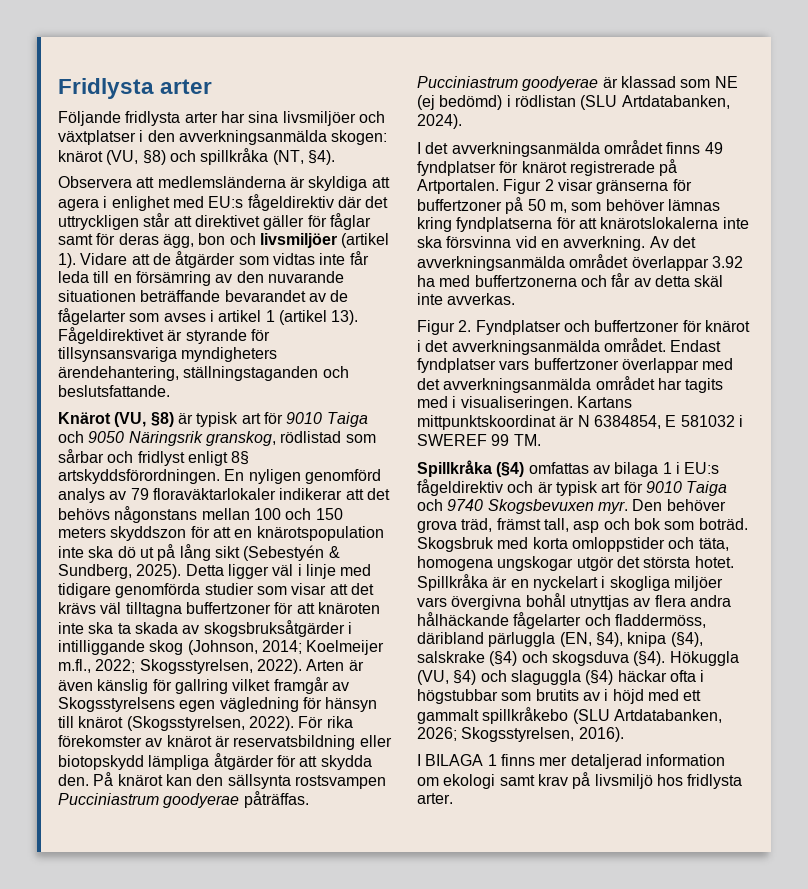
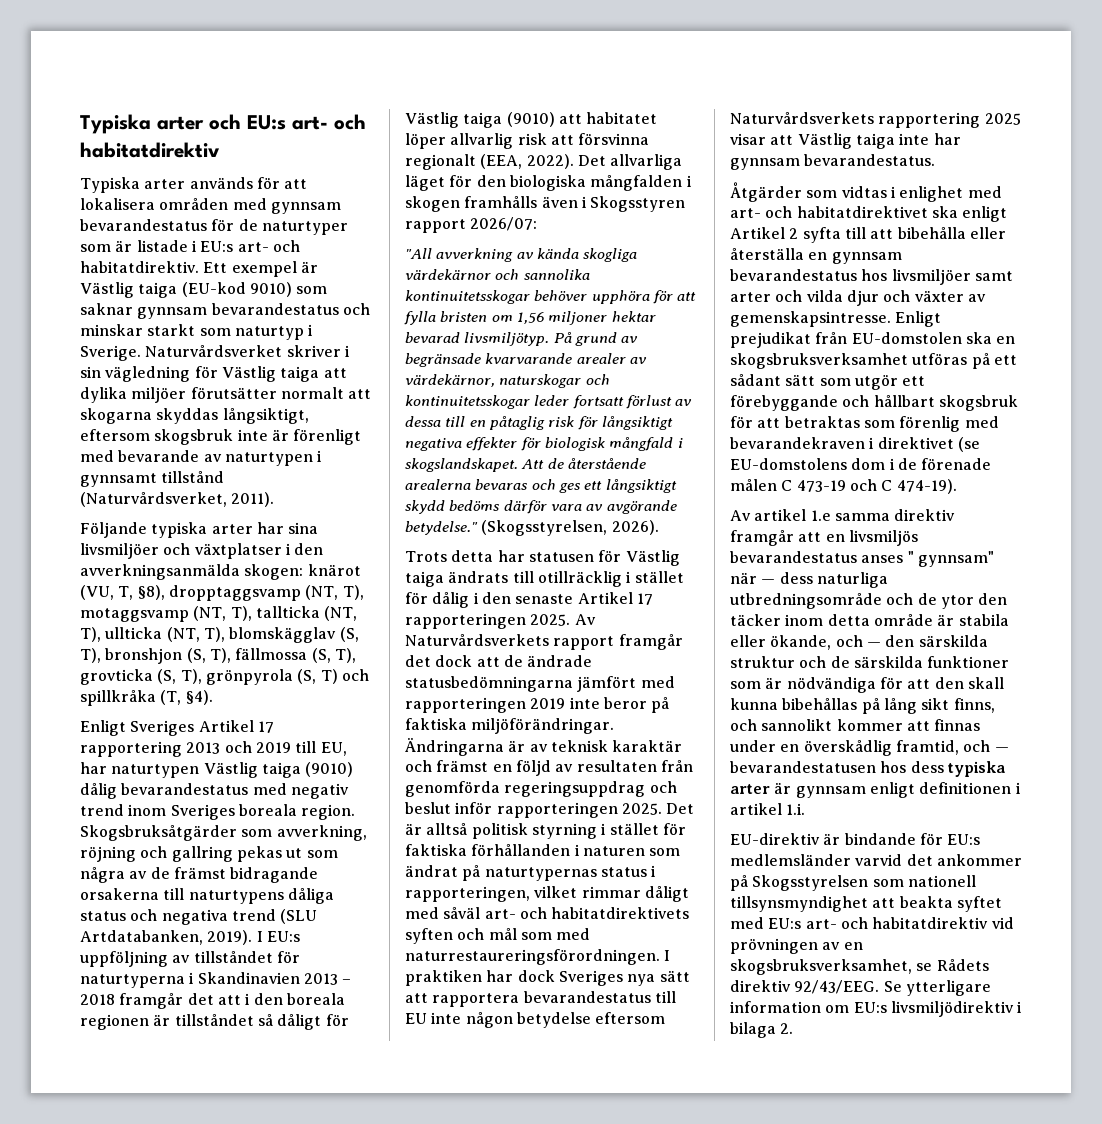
[58,78,213,99] Fridlysta arter -> [80,114,366,134] [80,142,220,158] [80,177,308,193] [80,198,341,214] [80,219,348,235] [80,240,300,252] [80,261,318,277] [80,282,328,298] [80,303,370,319] [80,324,314,340] [80,345,350,361] [80,366,347,382] [80,387,372,403] [80,408,309,424] [80,429,362,445] [80,450,323,466] [80,471,225,487] [80,492,275,507] Typiska arter och EU:s art- och habitatdirektiv // Typiska arter används för att lokalisera områden med gynnsam bevarandestatus för de naturtyper som är listade i EU:s art- och habitatdirektiv. Ett exempel är Västlig taiga (EU-kod 9010) som saknar gynnsam bevarandestatus och minskar starkt som naturtyp i Sverige. Naturvårdsverket skriver i sin vägledning för Västlig taiga att dylika miljöer förutsätter normalt att skogarna skyddas långsiktigt, eftersom skogsbruk inte är förenligt med bevarande av naturtypen i gynnsamt tillstånd (Naturvårdsverket, 2011).
[125,111,181,126] fridlysta -> [151,522,208,538] typiska
[142,150,166,165] §8) -> [118,585,364,601] [80,606,358,622] [80,627,359,643] [80,648,356,664] [80,669,338,685] T, §8), dropptaggsvamp (NT, T), motaggsvamp (NT, T), tallticka (NT, T), ullticka (NT, T), blomskägglav (S, T), bronshjon (S, T), fällmossa (S, T), grovticka (S, T), grönpyrola (S, T)
[272,150,304,165] (NT, -> [160,690,182,705] (T,
[58,176,390,191] [58,194,389,211] [58,213,371,230] [58,233,390,248] [58,251,369,268] [58,271,344,286] [58,290,349,302] [58,308,359,325] [58,327,270,344] [58,347,278,362] [58,366,349,381] [58,385,170,397] [58,412,368,427] [58,431,376,446] [58,449,250,466] [58,469,381,484] [58,488,390,503] [58,506,343,523] [58,526,384,541] [58,544,340,561] [58,564,372,579] [58,583,374,598] [58,602,380,617] [58,620,352,637] [58,640,385,655] [58,659,364,674] [58,677,349,694] [58,697,378,712] [58,716,353,731] [58,735,392,750] [58,753,372,770] [58,772,386,789] [58,791,309,808] [417,76,738,91] [417,95,730,110] [417,114,462,129] [417,140,723,157] [417,159,678,176] [417,179,692,194] [417,197,720,214] [417,217,749,232] [417,236,696,251] [417,254,743,271] [417,273,724,287] [417,293,516,305] [417,320,750,335] [417,338,722,355] [417,358,734,373] [417,376,724,393] [417,396,632,411] [417,415,743,430] [417,434,541,446] [417,460,720,477] [417,479,728,496] [417,499,726,514] [417,518,748,533] [417,537,729,552] [417,556,734,571] [417,574,723,591] [417,593,731,610] [417,612,706,629] [417,632,703,647] [417,651,739,666] [417,670,705,685] [417,689,702,704] [417,707,722,724] [417,727,624,742] [417,754,725,769] [417,772,743,789] [417,793,453,804] Observera att medlemsländerna är skyldiga att agera i enlighet med EU:s fågeldirektiv där det uttryckligen står att direktivet gäller för fåglar samt för deras ägg, bon och livsmiljöer (artikel 1). Vidare att de åtgärder som vidtas inte får leda till en försämring av den nuvarande situationen beträffande bevarandet av de fågelarter som avses i artikel 1 (artikel 13). Fågeldirektivet är styrande för tillsynsansvariga myndigheters ärendehantering, ställningstaganden och beslutsfattande. // Knärot (VU, §8) är typisk art för 9010 Taiga och 9050 Näringsrik granskog, rödlistad som sårbar och fridlyst enligt 8§ artskyddsförordningen. En nyligen genomförd analys av 79 floraväktarlokaler indikerar att det behövs någonstans mellan 100 och 150 meters skyddszon för att en knärotspopulation inte ska dö ut på lång sikt (Sebestyén & Sundberg, 2025). Detta ligger väl i linje med tidigare genomförda studier som visar att det krävs väl tilltagna buffertzoner för att knäroten inte ska ta skada av skogsbruksåtgärder i intilliggande skog (Johnson, 2014; Koelmeijer m.fl., 2022; Skogsstyrelsen, 2022). Arten är även känslig för gallring vilket framgår av Skogsstyrelsens egen vägledning för hänsyn till knärot (Skogsstyrelsen, 2022). För rika förekomster av knärot är reservatsbildning eller biotopskydd lämpliga åtgärder för att skydda den. På knärot kan den sällsynta rostsvampen Pucciniastrum goodyerae påträffas. Pucciniastrum goodyerae är klassad som NE (ej bedömd) i rödlistan (SLU Artdatabanken, 2024). // I det avverkningsanmälda området finns 49 fyndplatser för knärot registrerade på Artportalen. Figur 2 visar gränserna för buffertzoner på 50 m, som behöver lämnas kring fyndplatserna för att knärotslokalerna inte ska försvinna vid en avverkning. Av det avverkningsanmälda området överlappar 3.92 ha med buffertzonerna och får av detta skäl inte avverkas. // Figur 2. Fyndplatser och buffertzoner för knärot i det avverkningsanmälda området. Endast fyndplatser vars buffertzoner överlappar med det avverkningsanmälda området har tagits med i visualiseringen. Kartans mittpunktskoordinat är N 6384854, E 581032 i SWEREF 99 TM. // Spillkråka (§4) omfattas av bilaga 1 i EU:s fågeldirektiv och är typisk art för 9010 Taiga och 9740 Skogsbevuxen myr. Den behöver grova träd, främst tall, asp och bok som boträd. Skogsbruk med korta omloppstider och täta, homogena ungskogar utgör det största hotet. Spillkråka är en nyckelart i skogliga miljöer vars övergivna bohål utnyttjas av flera andra hålhäckande fågelarter och fladdermöss, däribland pärluggla (EN, §4), knipa (§4), salskrake (§4) och skogsduva (§4). Hökuggla (VU, §4) och slaguggla (§4) häckar ofta i högstubbar som brutits av i höjd med ett gammalt spillkråkebo (SLU Artdatabanken, 2026; Skogsstyrelsen, 2016). // I BILAGA 1 finns mer detaljerad information om ekologi samt krav på livsmiljö hos fridlysta arter. -> [80,720,274,736] [80,741,347,757] [80,762,354,778] [80,783,349,799] [80,804,356,820] [80,825,367,841] [80,846,338,862] [80,867,319,883] [80,888,334,904] [80,909,318,925] [80,930,300,945] [80,951,300,967] [80,972,352,988] [80,993,345,1009] [80,1014,349,1030] [405,112,658,128] [405,133,650,149] [405,154,683,170] [405,175,692,191] [405,196,686,212] [405,217,538,233] [405,248,638,262] [405,269,590,280] [405,290,697,304] [404,311,656,325] [405,332,639,346] [405,353,647,367] [405,374,610,388] [405,395,693,409] [405,416,673,430] [405,437,683,451] [405,458,646,472] [405,479,677,493] [405,500,677,514] [405,520,659,536] [405,550,680,566] [405,571,684,587] [405,592,653,608] [405,613,596,629] [405,634,683,650] [405,655,593,667] [405,676,675,692] [405,697,670,713] [405,718,615,734] [405,737,683,756] [405,760,693,776] [405,781,677,797] [405,802,695,818] [405,823,686,839] [405,844,681,856] [405,865,657,881] [405,886,689,902] [405,907,690,919] [405,928,591,944] [405,949,671,965] [405,970,690,986] [405,991,676,1007] [405,1012,666,1028] [730,112,1021,128] [730,133,961,149] [730,154,936,170] [730,182,1002,202] [730,206,1008,222] [730,227,1006,243] [730,248,902,264] [730,269,1013,285] [730,290,986,306] [730,311,942,327] [730,332,1016,348] [730,353,1017,369] [730,374,926,390] [730,395,1018,411] [730,416,999,432] [730,437,980,452] [730,458,992,470] [730,479,957,494] [730,509,956,521] [730,530,918,546] [730,551,994,567] [730,572,888,588] [730,593,1008,609] [730,614,1009,626] [730,635,988,650] [730,656,1010,668] [730,677,1004,693] [730,698,995,714] [730,719,981,731] [730,740,1009,756] [730,761,1006,777] [730,782,1021,798] [730,803,806,815] [730,833,981,845] [730,854,1022,866] [730,875,976,891] [730,896,1002,912] [730,917,1014,929] [730,938,863,954] [730,959,989,975] [730,980,991,996] [730,1001,1023,1017] [730,1022,794,1038] Enligt Sveriges Artikel 17 rapportering 2013 och 2019 till EU, har naturtypen Västlig taiga (9010) dålig bevarandestatus med negativ trend inom Sveriges boreala region. Skogsbruksåtgärder som avverkning, röjning och gallring pekas ut som några av de främst bidragande orsakerna till naturtypens dåliga status och negativa trend (SLU Artdatabanken, 2019). I EU:s uppföljning av tillståndet för naturtyperna i Skandinavien 2013 – 2018 framgår det att i den boreala regionen är tillståndet så dåligt för Västlig taiga (9010) att habitatet löper allvarlig risk att försvinna regionalt (EEA, 2022). Det allvarliga läget för den biologiska mångfalden i skogen framhålls även i Skogsstyren rapport 2026/07: // "All avverkning av kända skogliga värdekärnor och sannolika kontinuitetsskogar behöver upphöra för att fylla bristen om 1,56 miljoner hektar bevarad livsmiljötyp. På grund av begränsade kvarvarande arealer av värdekärnor, naturskogar och kontinuitetsskogar leder fortsatt förlust av dessa till en påtaglig risk för långsiktigt negativa effekter för biologisk mångfald i skogslandskapet. Att de återstående arealerna bevaras och ges ett långsiktigt skydd bedöms därför vara av avgörande betydelse." (Skogsstyrelsen, 2026). // Trots detta har statusen för Västlig taiga ändrats till otillräcklig i stället för dålig i den senaste Artikel 17 rapporteringen 2025. Av Naturvårdsverkets rapport framgår det dock att de ändrade statusbedömningarna jämfört med rapporteringen 2019 inte beror på faktiska miljöförändringar. Ändringarna är av teknisk karaktär och främst en följd av resultaten från genomförda regeringsuppdrag och beslut inför rapporteringen 2025. Det är alltså politisk styrning i stället för faktiska förhållanden i naturen som ändrat på naturtypernas status i rapporteringen, vilket rimmar dåligt med såväl art- och habitatdirektivets syften och mål som med naturrestaureringsförordningen. I praktiken har dock Sveriges nya sätt att rapportera bevarandestatus till EU inte någon betydelse eftersom Naturvårdsverkets rapportering 2025 visar att Västlig taiga inte har gynnsam bevarandestatus. // Åtgärder som vidtas i enlighet med art- och habitatdirektivet ska enligt Artikel 2 syfta till att bibehålla eller återställa en gynnsam bevarandestatus hos livsmiljöer samt arter och vilda djur och växter av gemenskapsintresse. Enligt prejudikat från EU-domstolen ska en skogsbruksverksamhet utföras på ett sådant sätt som utgör ett förebyggande och hållbart skogsbruk för att betraktas som förenlig med bevarandekraven i direktivet (se EU-domstolens dom i de förenade målen C 473-19 och C 474-19). // Av artikel 1.e samma direktiv framgår att en livsmiljös bevarandestatus anses " gynnsam" när — dess naturliga utbredningsområde och de ytor den täcker inom detta område är stabila eller ökande, och — den särskilda struktur och de särskilda funktioner som är nödvändiga för att den skall kunna bibehållas på lång sikt finns, och sannolikt kommer att finnas under en överskådlig framtid, och — bevarandestatusen hos dess typiska arter är gynnsam enligt definitionen i artikel 1.i. // EU-direktiv är bindande för EU:s medlemsländer varvid det ankommer på Skogsstyrelsen som nationell tillsynsmyndighet att beakta syftet med EU:s art- och habitatdirektiv vid prövningen av en skogsbruksverksamhet, se Rådets direktiv 92/43/EEG. Se ytterligare information om EU:s livsmiljödirektiv i bilaga 2.

